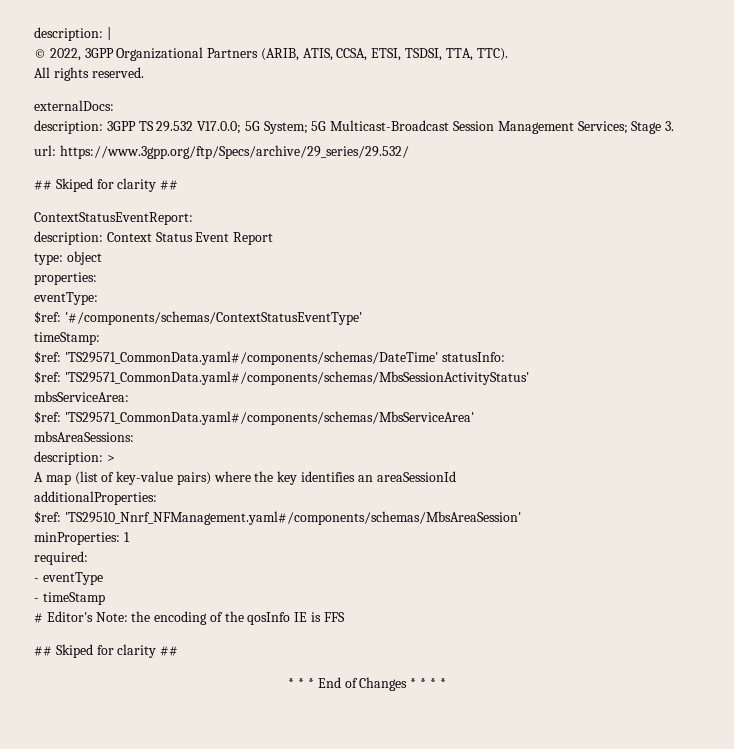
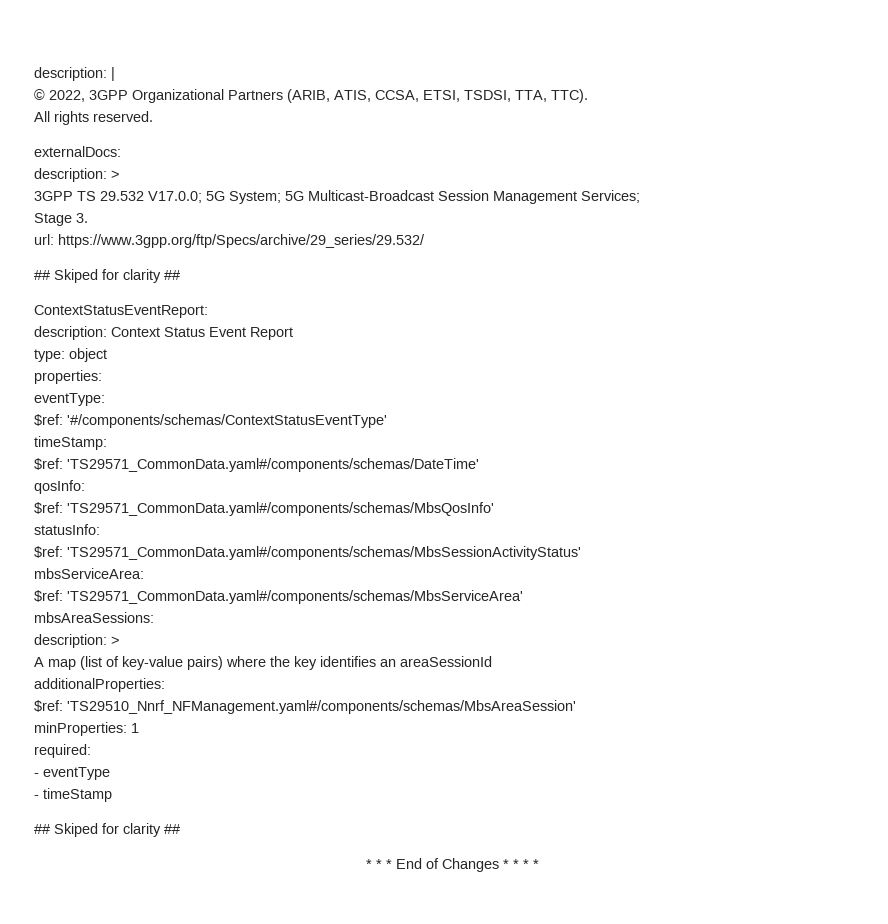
(103, 127) none -> [111,170,119,179] > //
(628, 127) none -> (640, 196) //
(438, 358) none -> [34,480,85,494] [34,502,494,516] // qosInfo: // $ref: 'TS29571_CommonData.yaml#/components/schemas/MbsQosInfo' //
[34,611,345,625] // # Editor's Note: the encoding of the qosInfo IE is FFS -> (112, 795) none

